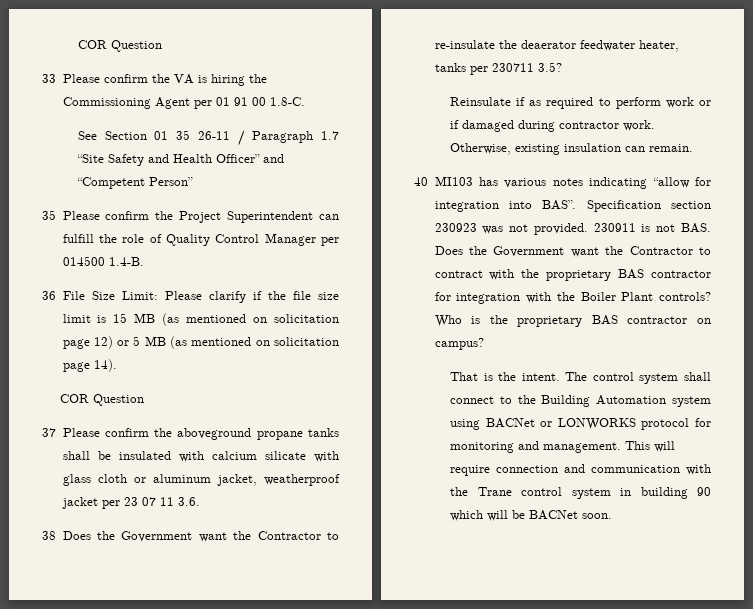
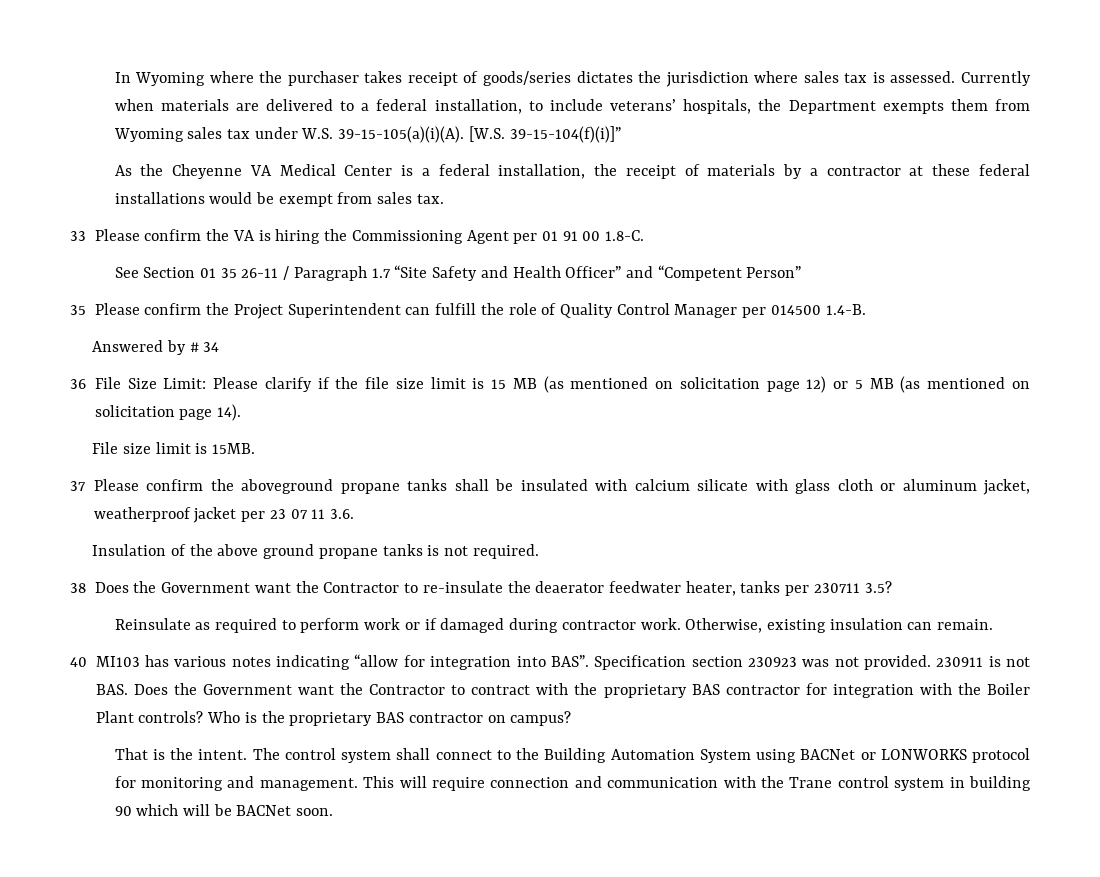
[78,40,163,52] COR Question -> [114,71,1032,87] [114,99,1030,114] [113,126,621,143] [114,164,1030,179] [114,192,444,207] In Wyoming where the purchaser takes receipt of goods/series dictates the jurisdiction where sales tax is assessed. Currently when materials are delivered to a federal installation, to include veterans’ hospitals, the Department exempts them from Wyoming sales tax under W.S. 39-15-105(a)(i)(A). [W.S. 39-15-104(f)(i)]” // As the Cheyenne VA Medical Center is a federal installation, the receipt of materials by a contractor at these federal installations would be exempt from sales tax.
(144, 261) none -> [92,340,220,355] // Answered by # 34
[60,394,145,406] COR Question -> [92,442,256,454] File size limit is 15MB.
(200, 501) none -> [92,544,539,559] // Insulation of the above ground propane tanks is not required.
[516,97,526,106] if -> (191, 624) none
[672,396,711,407] system -> [699,749,751,763] System

